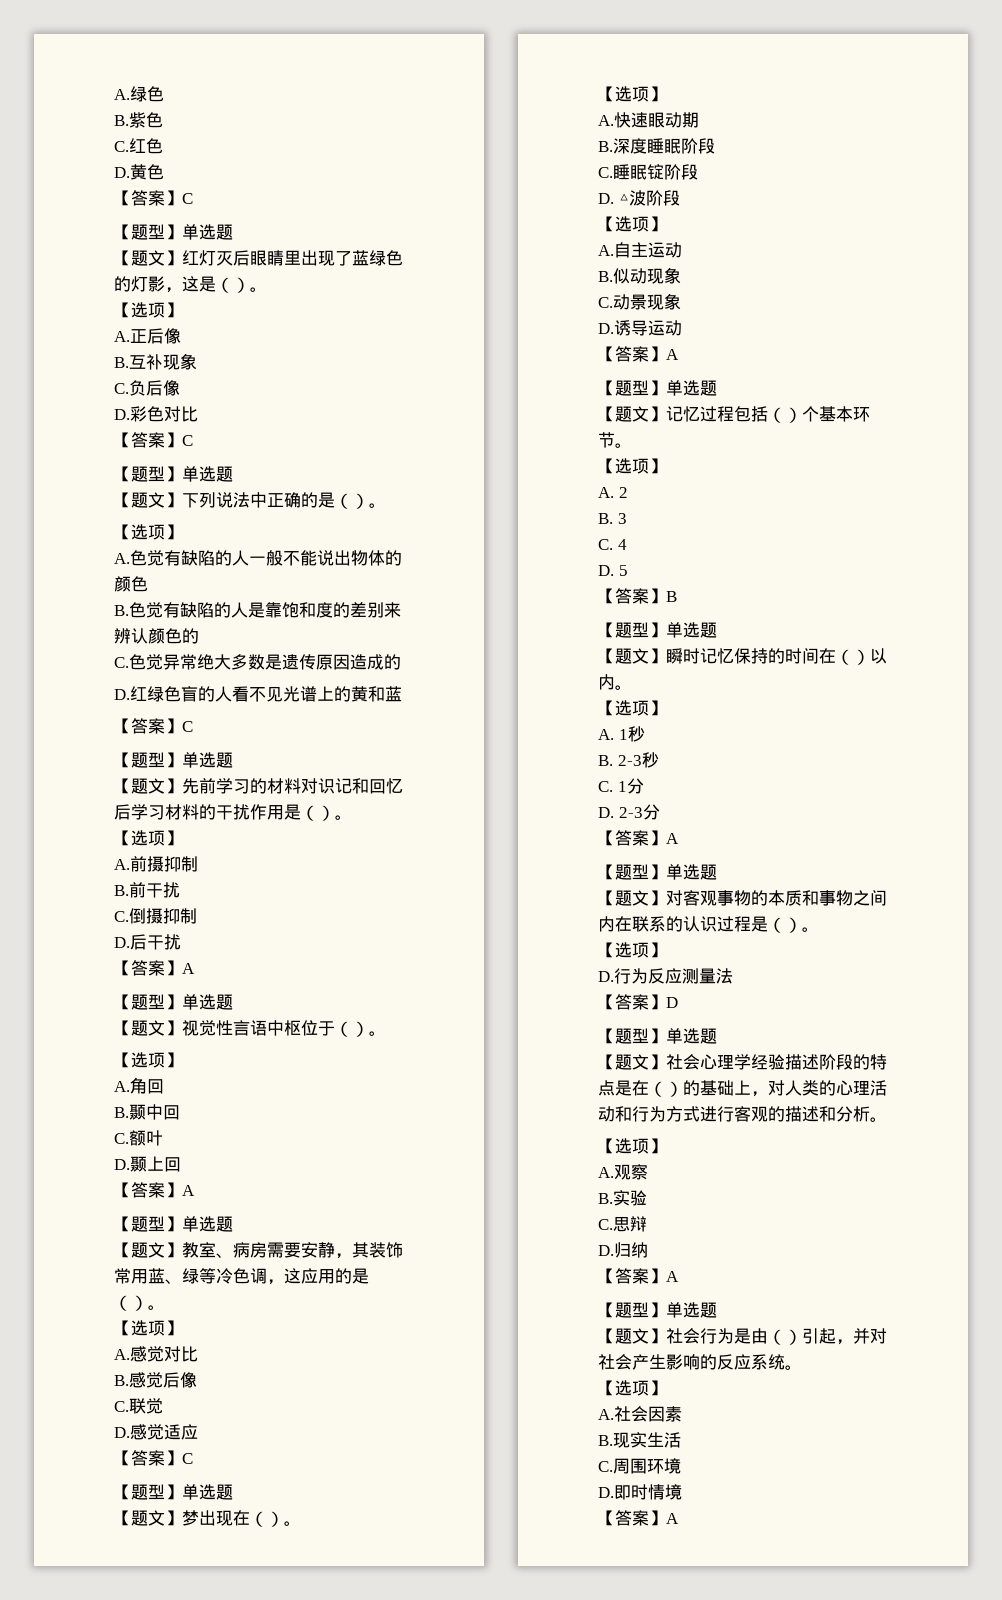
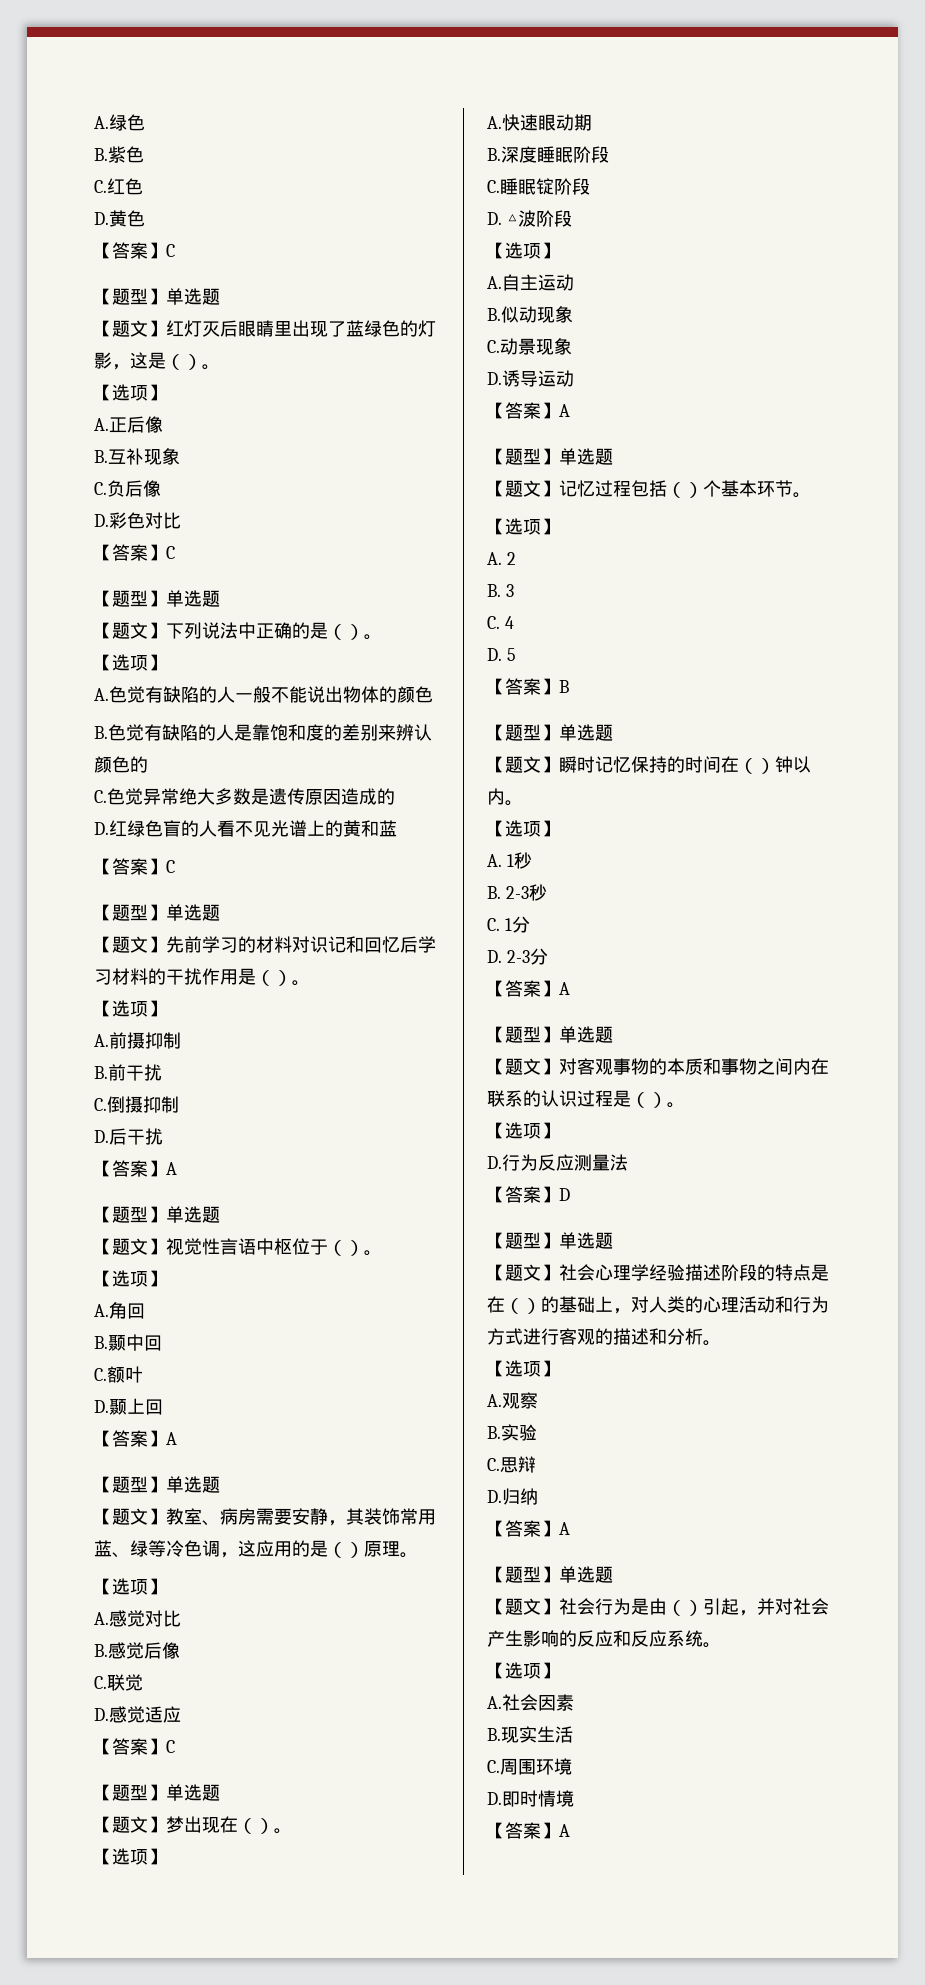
(148, 1303) none -> [364,1541,400,1557] 原理
(870, 657) none -> [775,756,793,773] 钟
(751, 1362) none -> [613,1630,667,1647] 和反应

